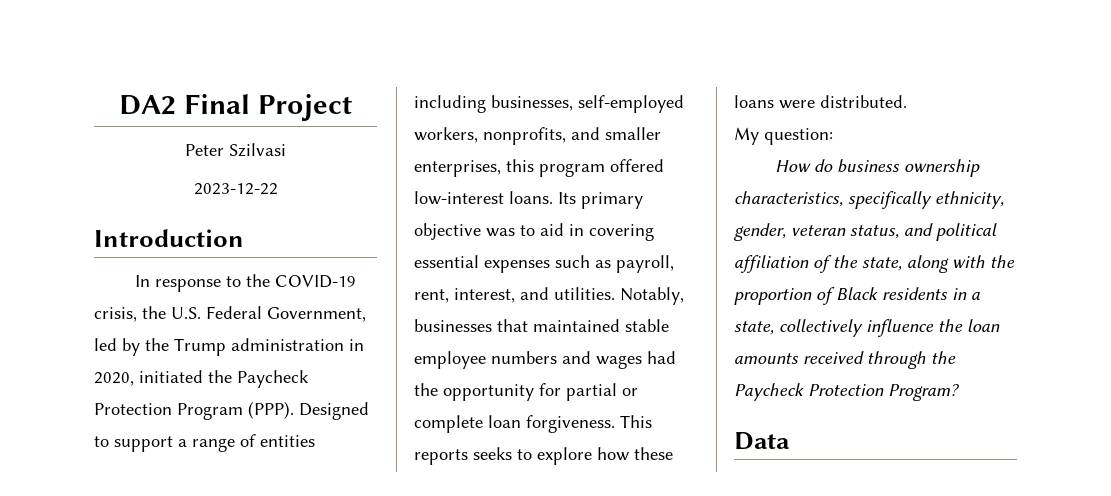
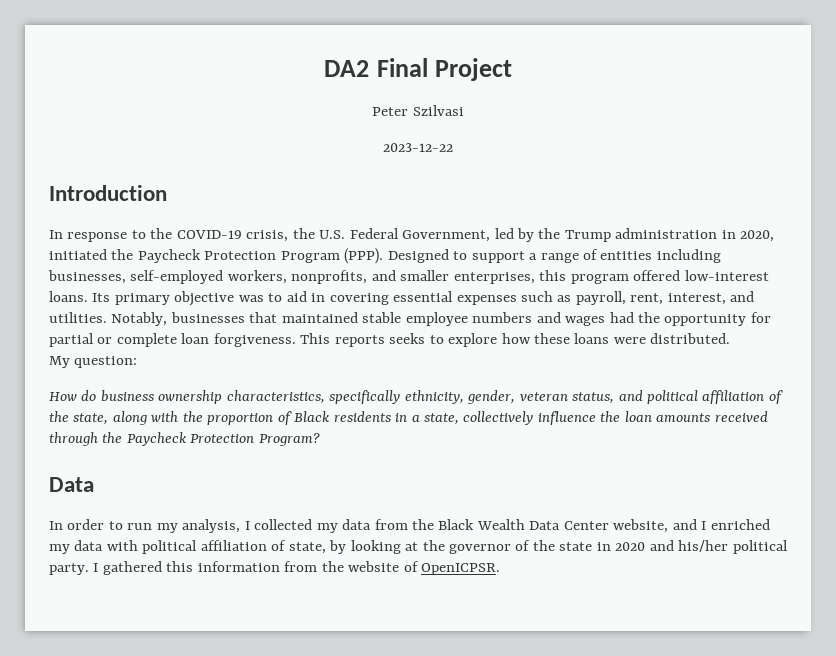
(790, 441) none -> [49,519,770,533] [49,540,788,554] [49,561,501,575] // In order to run my analysis, I collected my data from the Black Wealth Data Center website, and I enriched my data with political affiliation of state, by looking at the governor of the state in 2020 and his/her political party. I gathered this information from the website of OpenICPSR.

